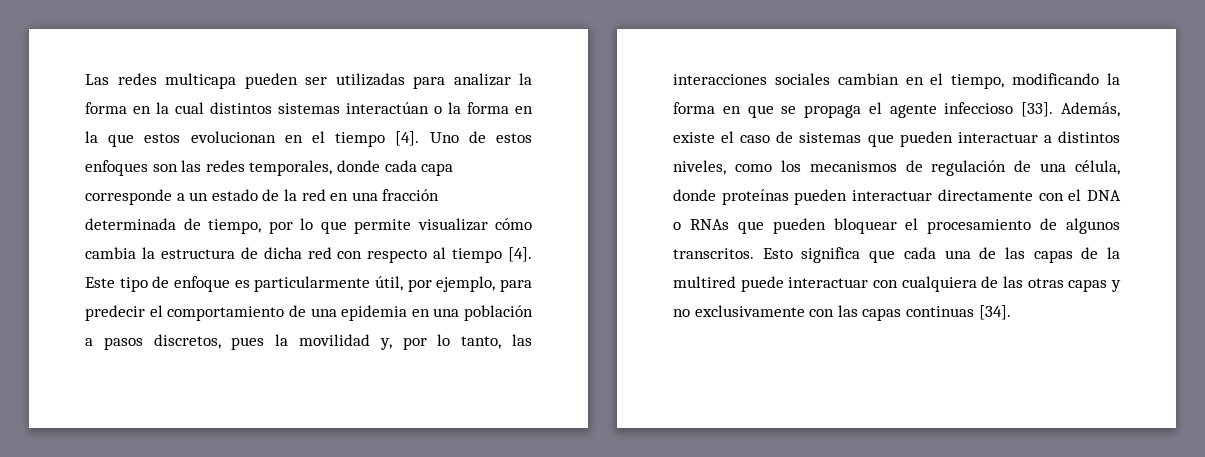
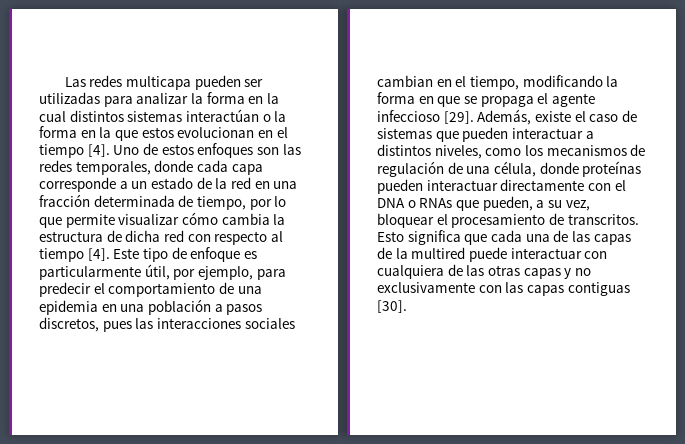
[275,334,502,350] la movilidad y, por lo tanto, -> (132, 326) none
[1021,102,1054,117] [33]. -> [443,111,474,124] [29].
[772,218,826,234] pueden -> [482,196,590,211] pueden, a su vez,
[1066,218,1120,234] algunos -> (564, 219) none
[905,305,1011,320] continuas [34]. -> [567,282,630,296] [377,300,407,313] contiguas [30].

